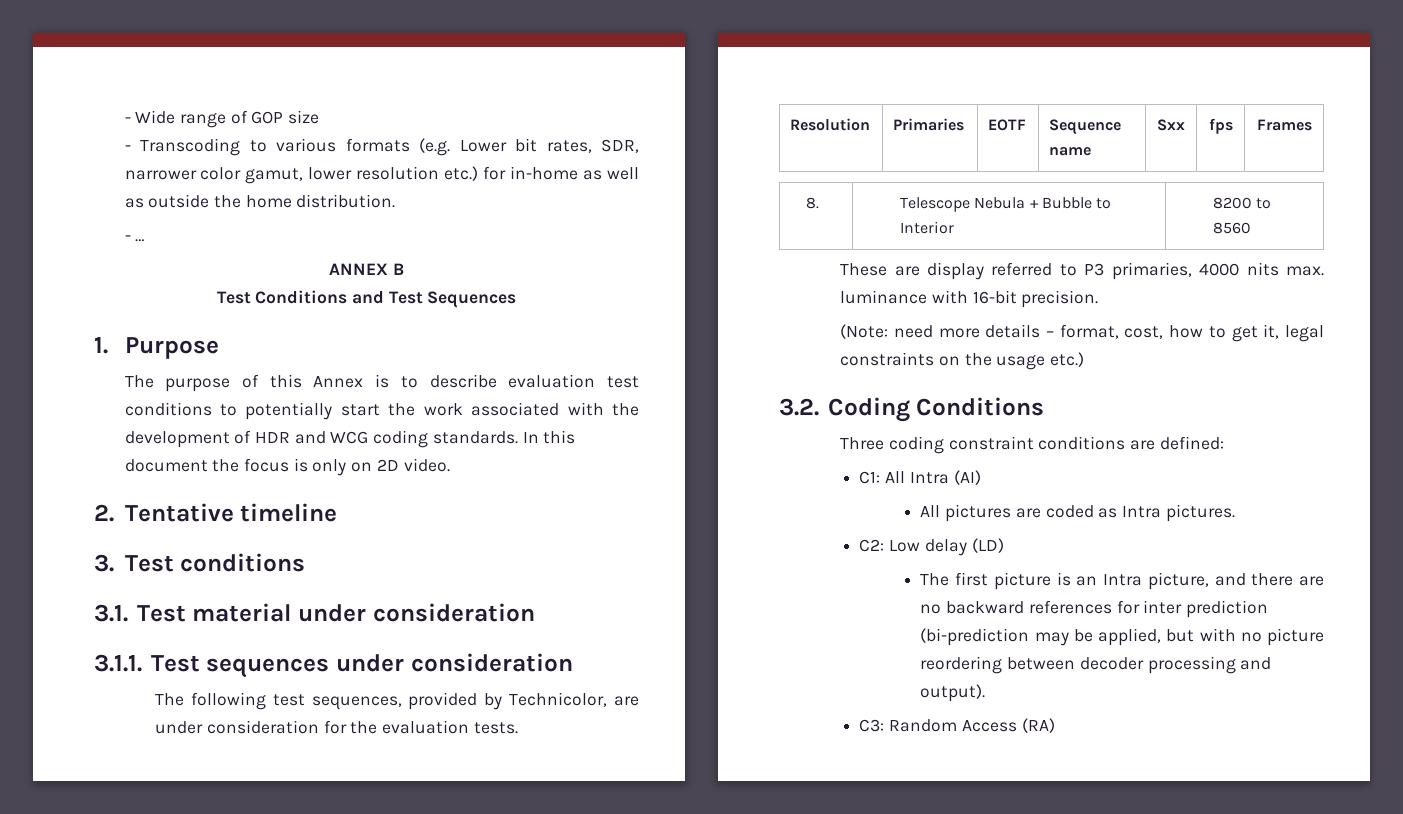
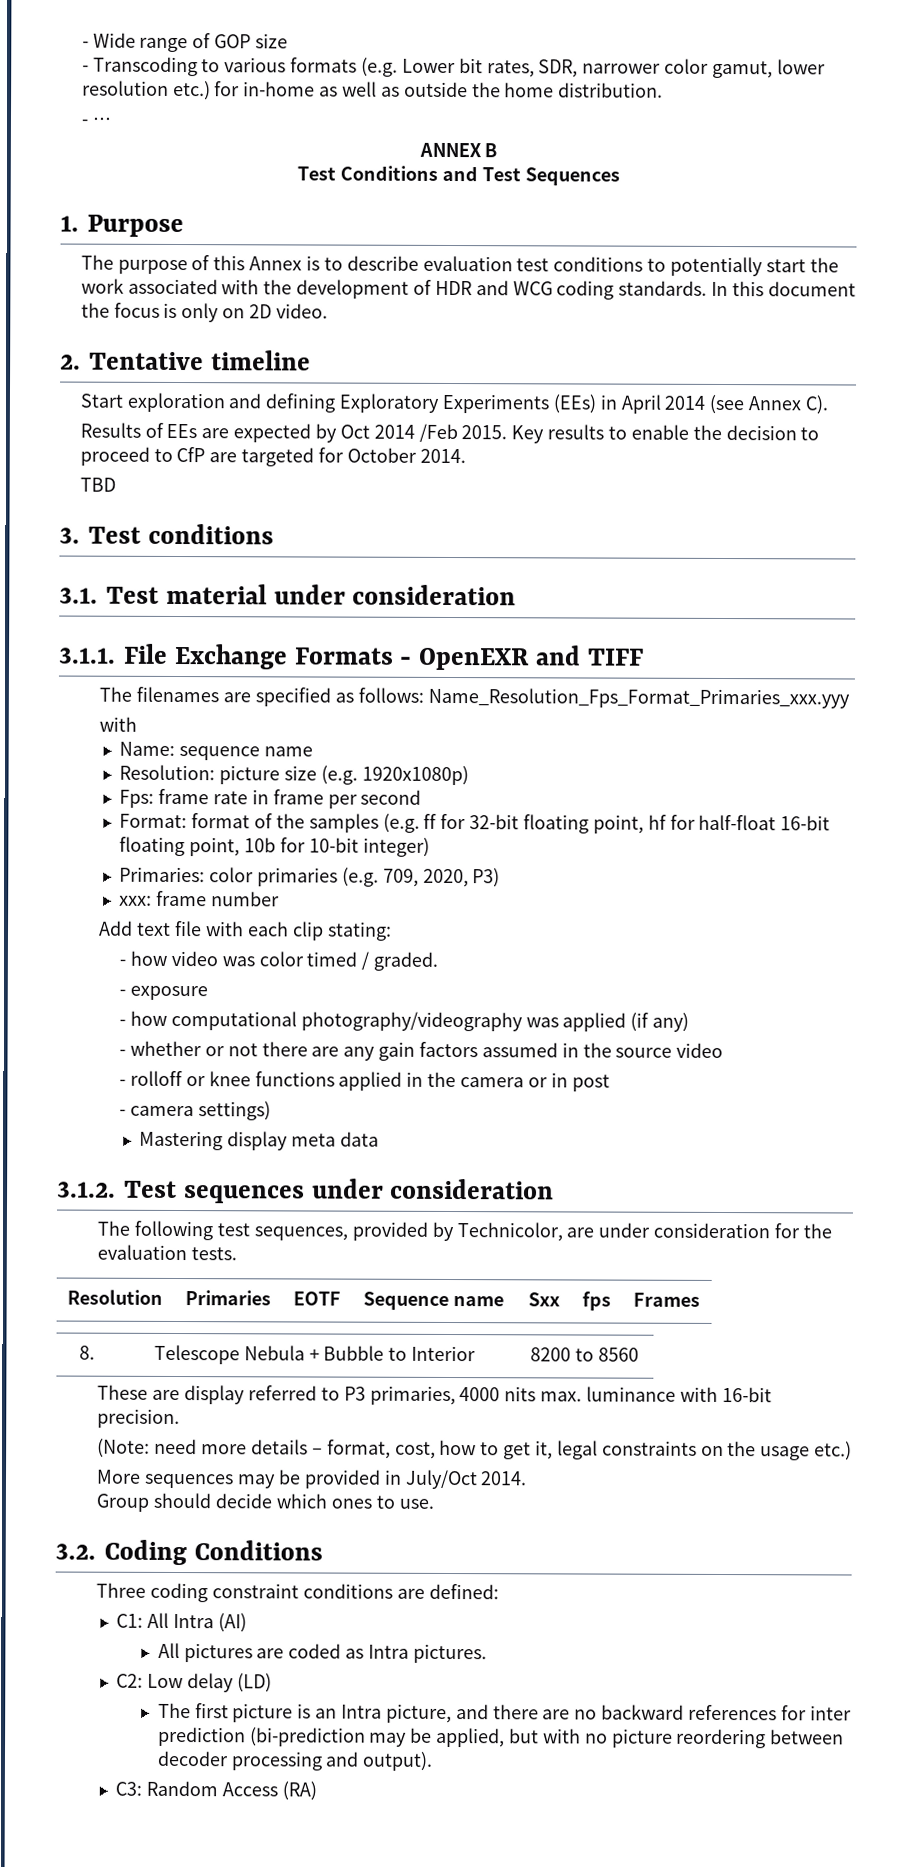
(338, 512) none -> [79,392,829,415] [79,422,820,444] [79,446,466,467] [79,477,116,492] // Start exploration and defining Exploratory Experiments (EEs) in April 2014 (see Annex C). // Results of EEs are expected by Oct 2014 /Feb 2015. Key results to enable the decision to proceed to CfP are targeted for October 2014. // TBD
(142, 663) none -> [123,643,644,671] [99,686,850,709] [99,716,138,732] [119,741,313,761] [119,764,469,786] [119,788,422,809] [119,813,831,834] [119,836,430,857] [119,866,501,888] [119,890,280,907] [98,920,392,941] [119,950,439,971] [119,985,209,1001] [119,1010,690,1032] [119,1040,724,1061] [119,1070,610,1092] [119,1101,271,1121] [138,1130,379,1151] [57,1181,116,1198] File Exchange Formats - OpenEXR and TIFF // The filenames are specified as follows: Name_Resolution_Fps_Format_Primaries_xxx.yyy // with // Name: sequence name // Resolution: picture size (e.g. 1920x1080p) // Fps: frame rate in frame per second // Format: format of the samples (e.g. ff for 32-bit floating point, hf for half-float 16-bit floating point, 10b for 10-bit integer) // Primaries: color primaries (e.g. 709, 2020, P3) // xxx: frame number // Add text file with each clip stating: // - how video was color timed / graded. // - exposure // - how computational photography/videography was applied (if any) // - whether or not there are any gain factors assumed in the source video // - rolloff or knee functions applied in the camera or in post // - camera settings) // Mastering display meta data // 3.1.2.
(1084, 359) none -> [96,1469,528,1490] [96,1492,434,1512] // More sequences may be provided in July/Oct 2014. // Group should decide which ones to use.

